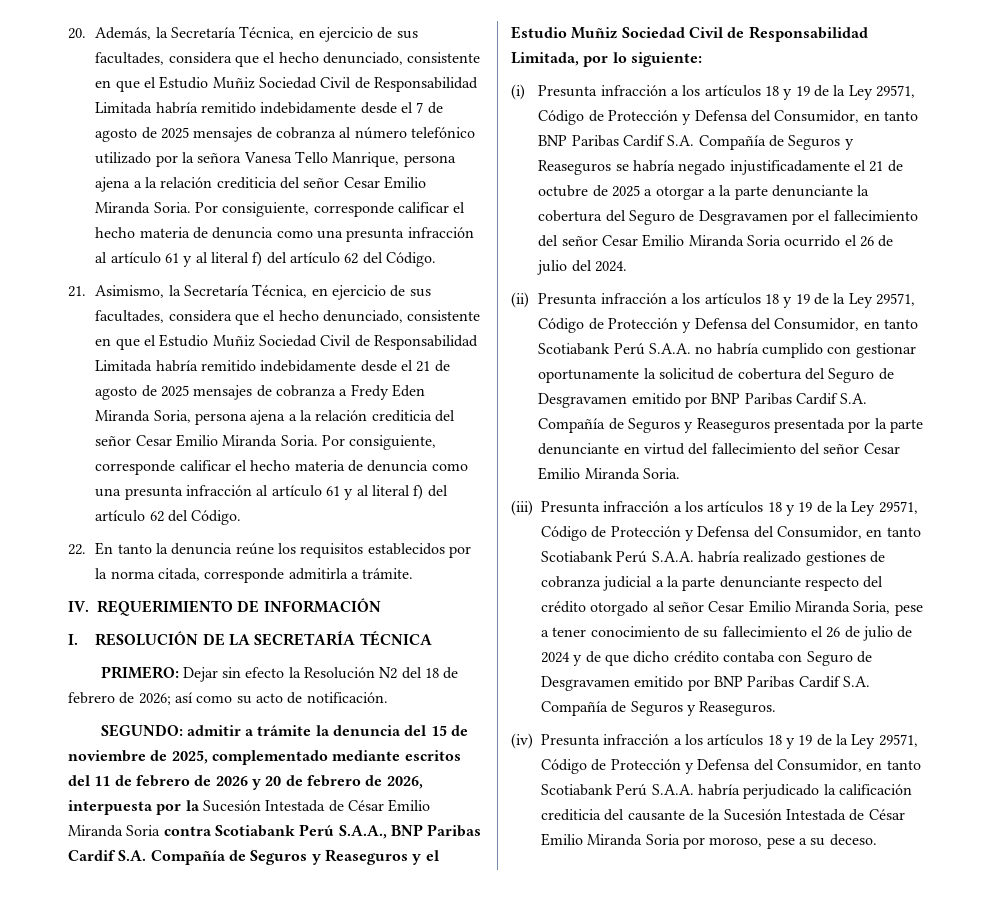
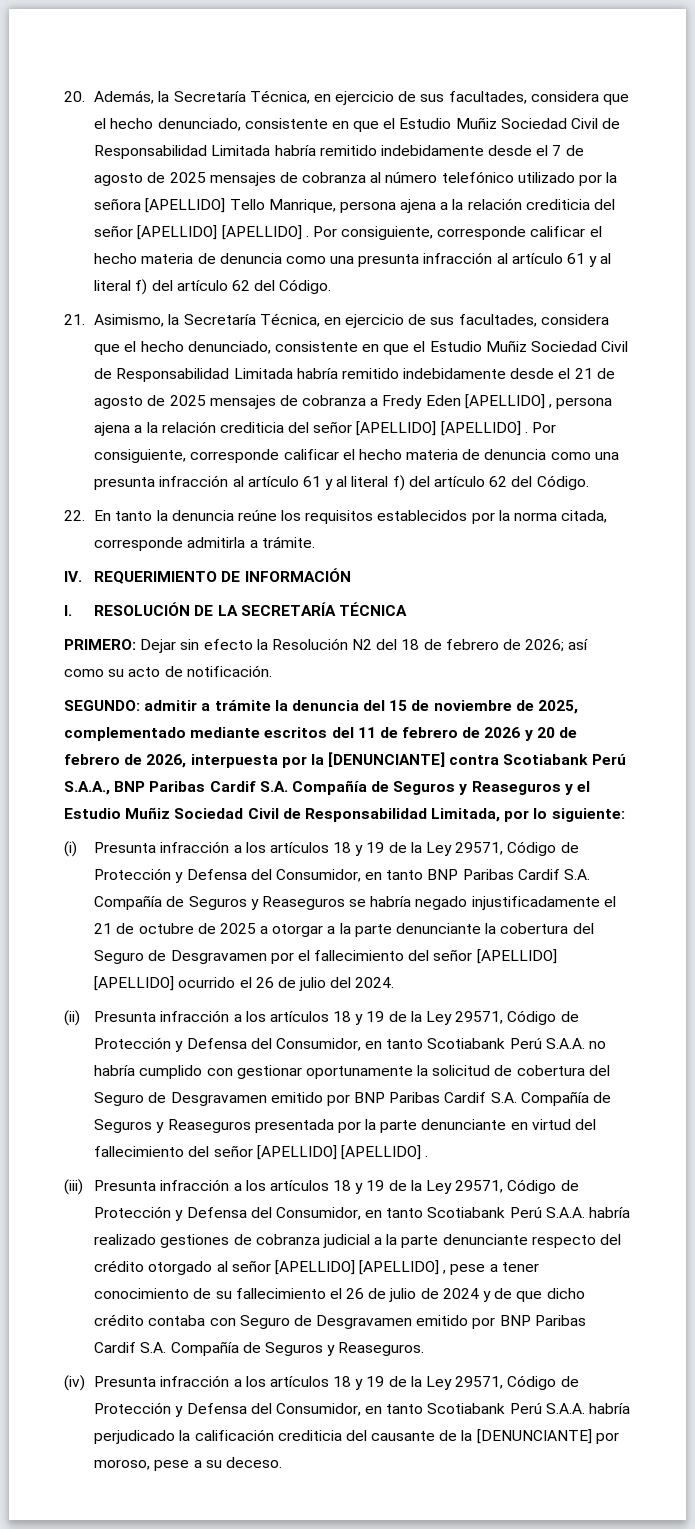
[243,152,292,163] Vanesa -> [145,198,226,213] [APELLIDO]
[343,176,426,189] [95,202,191,214] Cesar Emilio Miranda Soria. -> [137,225,309,240] [APELLIDO] [APELLIDO] .
[95,410,455,425] [95,434,318,447] Miranda Soria, persona ajena a la relación crediticia del señor Cesar Emilio Miranda Soria. -> [464,394,613,409] [94,421,528,436] [APELLIDO] , persona ajena a la relación crediticia del señor [APELLIDO] [APELLIDO] .
[202,799,431,812] [68,825,161,837] Sucesión Intestada de César Emilio Miranda Soria -> [328,752,446,767] [DENUNCIANTE]
[602,234,782,247] Cesar Emilio Miranda Soria -> [476,949,557,964] [94,976,175,991] [APELLIDO] [APELLIDO]
[863,443,900,454] [538,467,681,480] Cesar Emilio Miranda Soria. -> [256,1145,429,1160] [APELLIDO] [APELLIDO] .
[708,600,891,614] Cesar Emilio Miranda Soria, -> [274,1260,447,1275] [APELLIDO] [APELLIDO] ,
[723,809,905,821] [541,833,680,846] Sucesión Intestada de César Emilio Miranda Soria -> [476,1429,592,1444] [DENUNCIANTE]

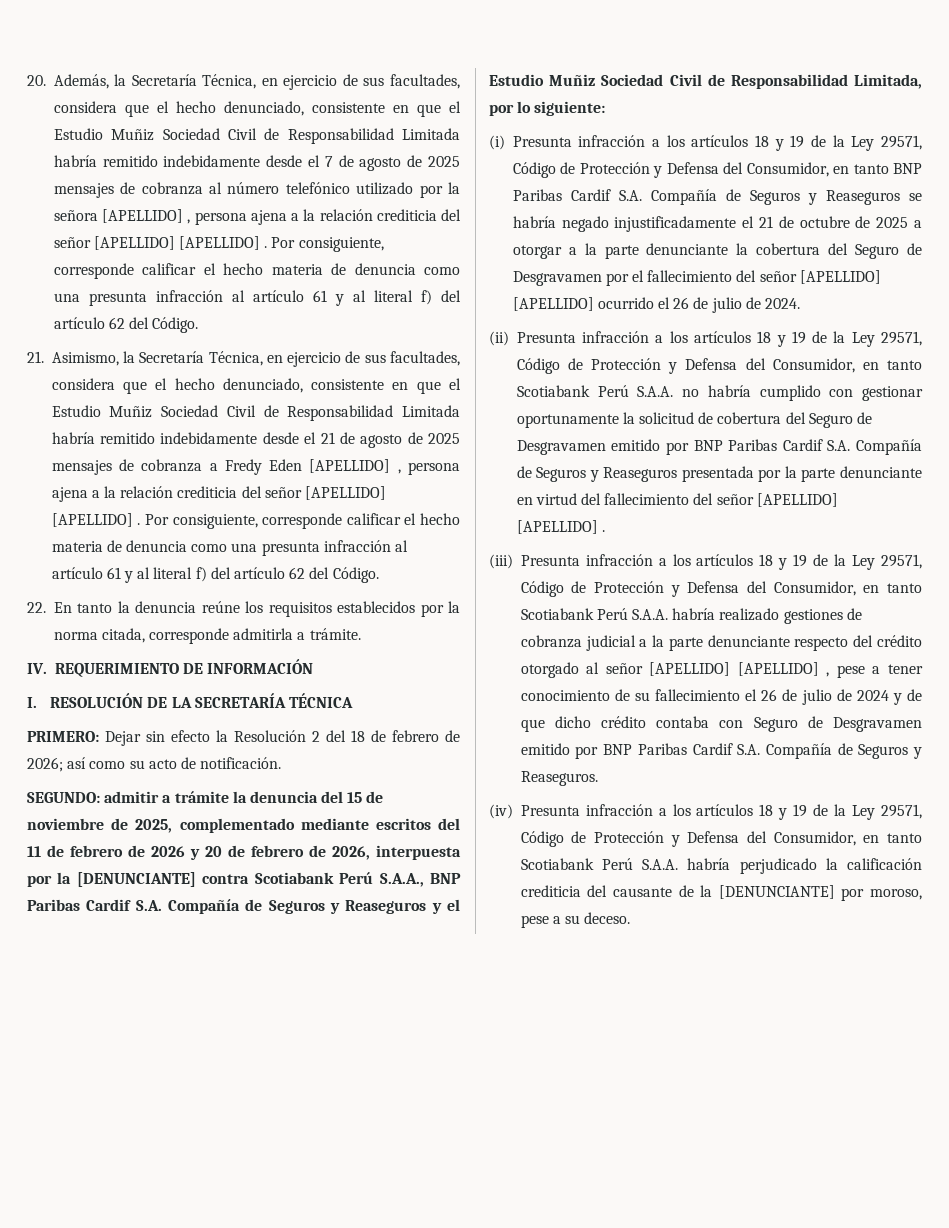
[229,199,336,213] Tello Manrique, -> [187,219,191,224] ,
[352,639,373,650] N2 -> [312,731,320,742] 2
[330,977,352,988] del -> [745,297,761,309] de

